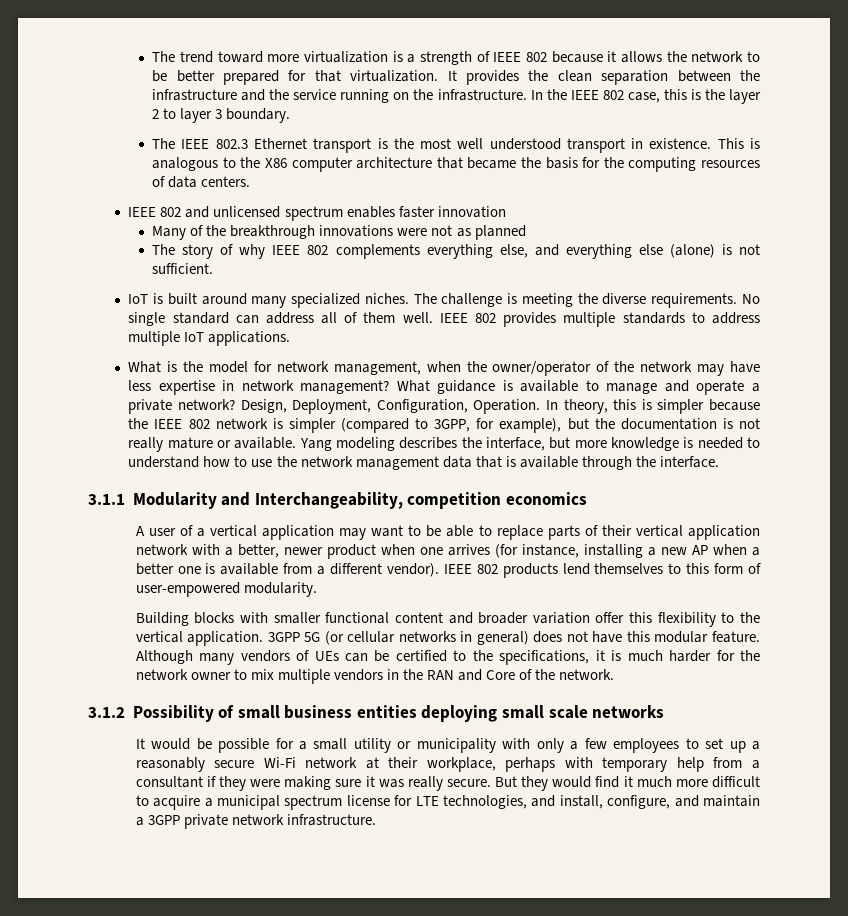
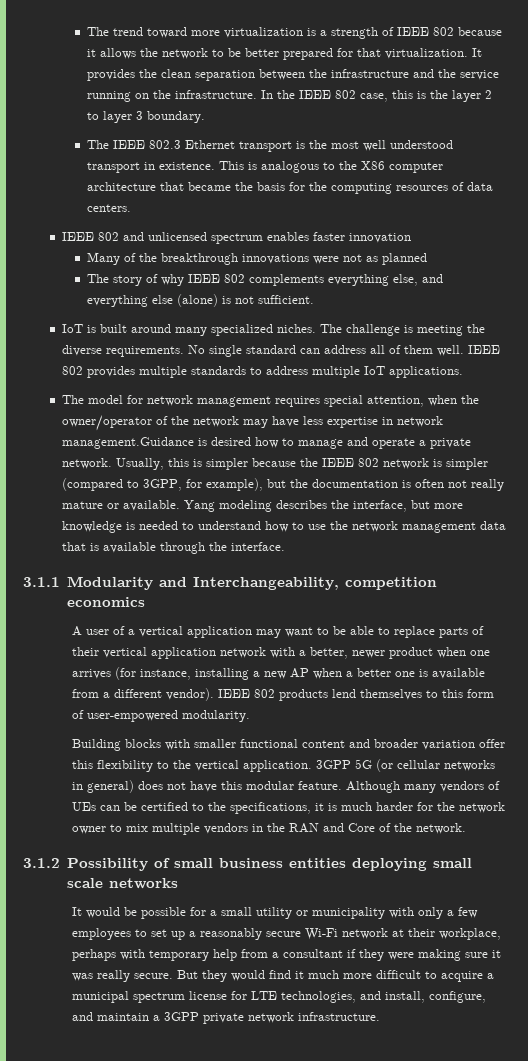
[128,361,421,375] What is the model for network management, -> [61,395,424,407] The model for network management requires special attention,
[300,380,579,394] management? What guidance is available -> [61,437,279,449] management.Guidance is desired how
[177,399,608,414] network? Design, Deployment, Configuration, Operation. In theory, -> [61,458,164,470] network. Usually,
(733, 423) none -> [414,479,444,488] often

